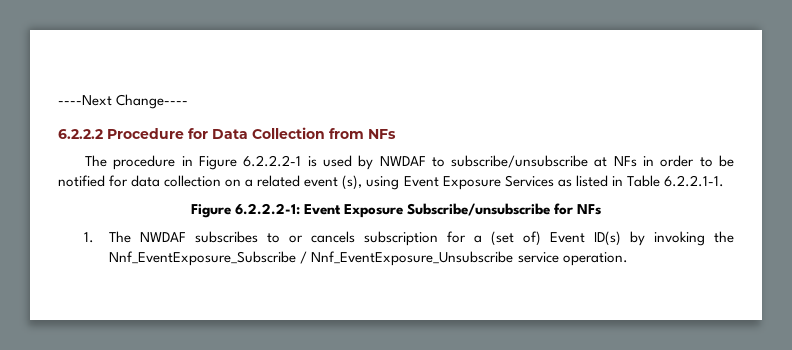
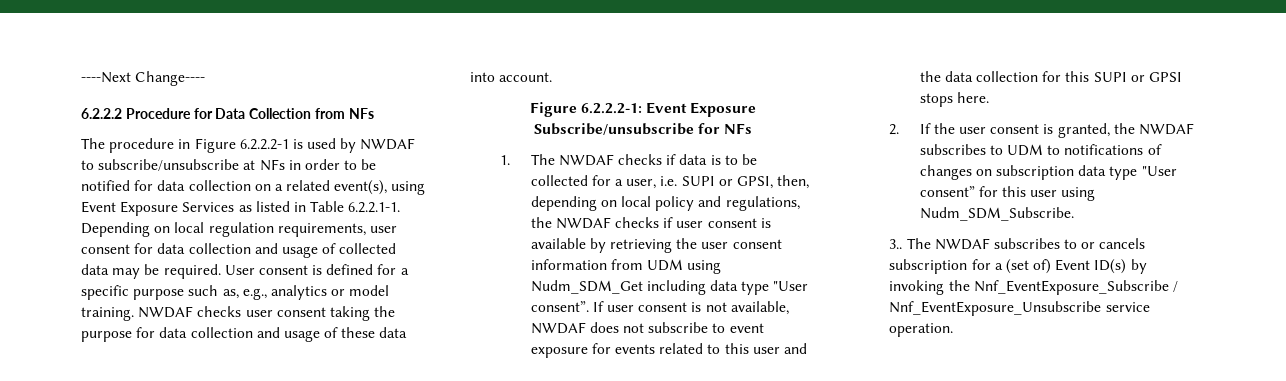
[304,175,363,190] event (s), -> [334,180,388,195] event(s),
(724, 181) none -> [81,222,397,237] [81,243,397,258] [81,264,409,279] [81,285,390,300] [81,306,396,321] [81,327,408,342] [470,72,553,82] Depending on local regulation requirements, user consent for data collection and usage of collected data may be required. User consent is defined for a specific purpose such as, e.g., analytics or model training. NWDAF checks user consent taking the purpose for data collection and usage of these data into account.
(187, 237) none -> [618,154,757,165] [530,175,810,189] [530,196,800,211] [530,217,771,229] [530,238,782,253] [530,259,722,274] [530,280,809,295] [530,301,789,315] [530,322,764,334] [530,343,807,358] [919,71,1182,82] [919,92,989,107] [889,123,1194,138] [919,144,1162,156] [919,165,1177,180] [919,186,1096,201] [919,207,1074,221] [889,238,990,250] checks if data is to be collected for a user, i.e. SUPI or GPSI, then, depending on local policy and regulations, the NWDAF checks if user consent is available by retrieving the user consent information from UDM using Nudm_SDM_Get including data type "User consent”. If user consent is not available, NWDAF does not subscribe to event exposure for events related to this user and the data collection for this SUPI or GPSI stops here. // 2. If the user consent is granted, the NWDAF subscribes to UDM to notifications of changes on subscription data type "User consent” for this user using Nudm_SDM_Subscribe. // 3.. The NWDAF

